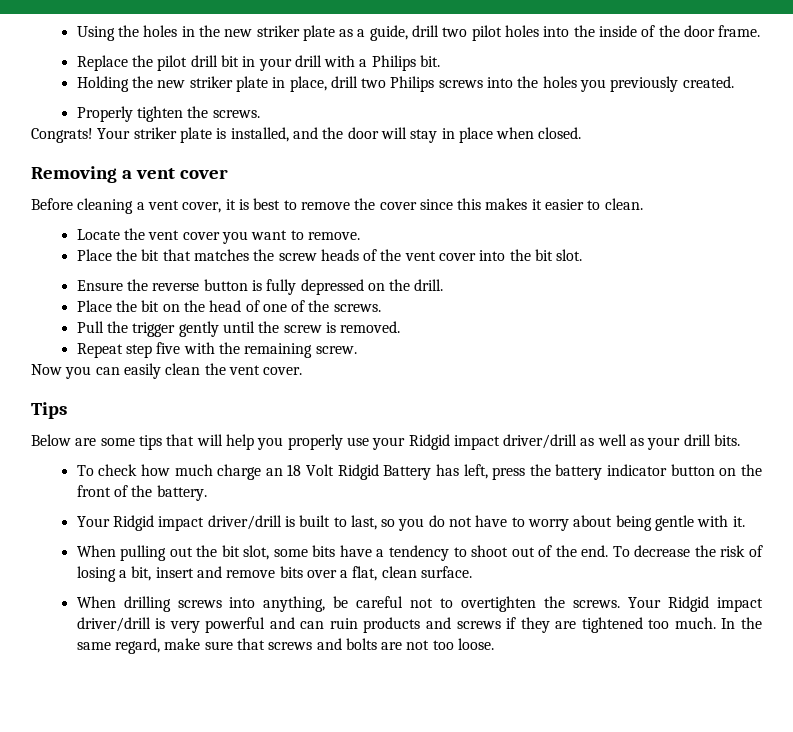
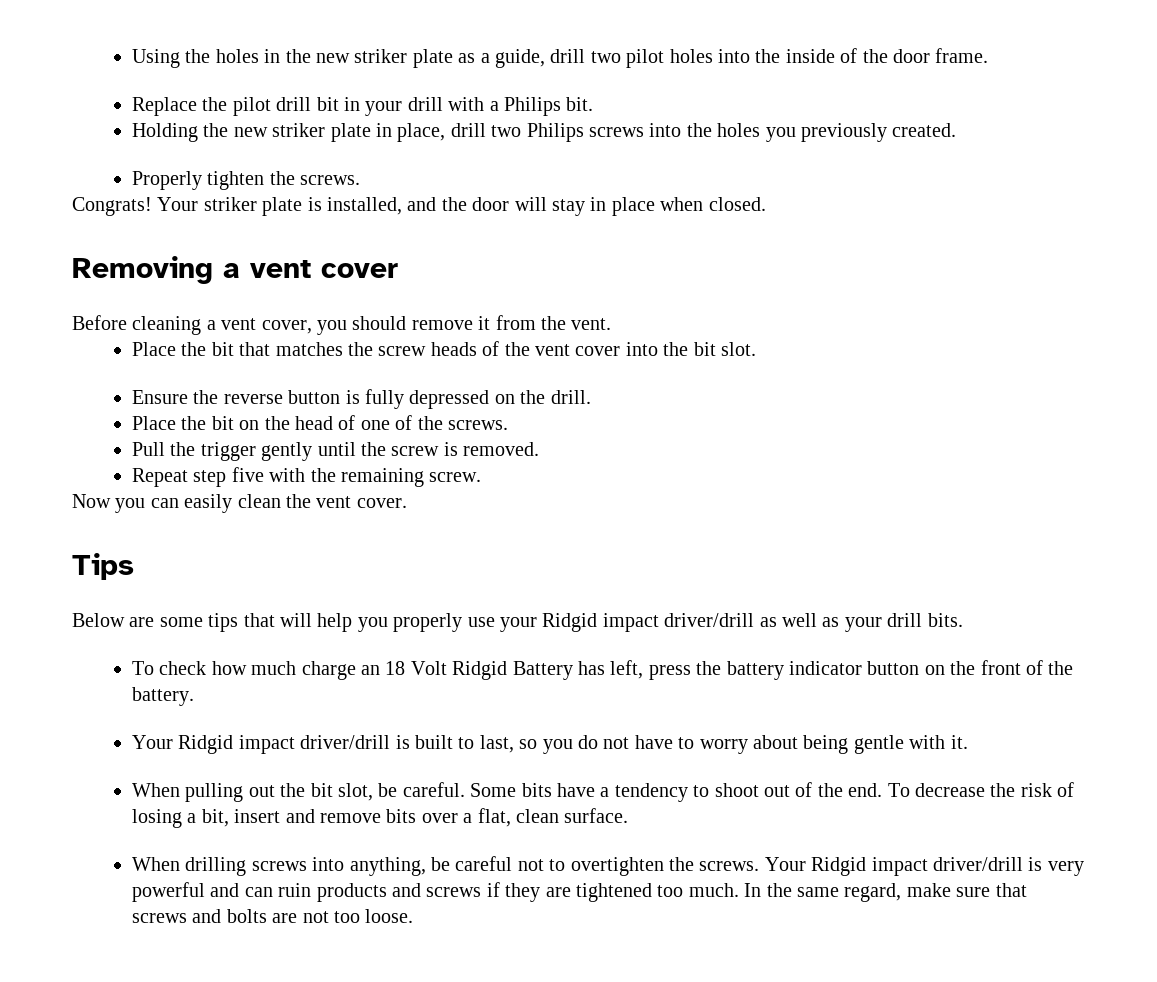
[225,198,643,210] [76,228,360,244] it is best to remove the cover since this makes it easier to clean. // Locate the vent cover you want to remove. -> [317,315,612,335] you should remove it from the vent.
[273,549,308,557] some -> [378,782,517,797] be careful. Some

